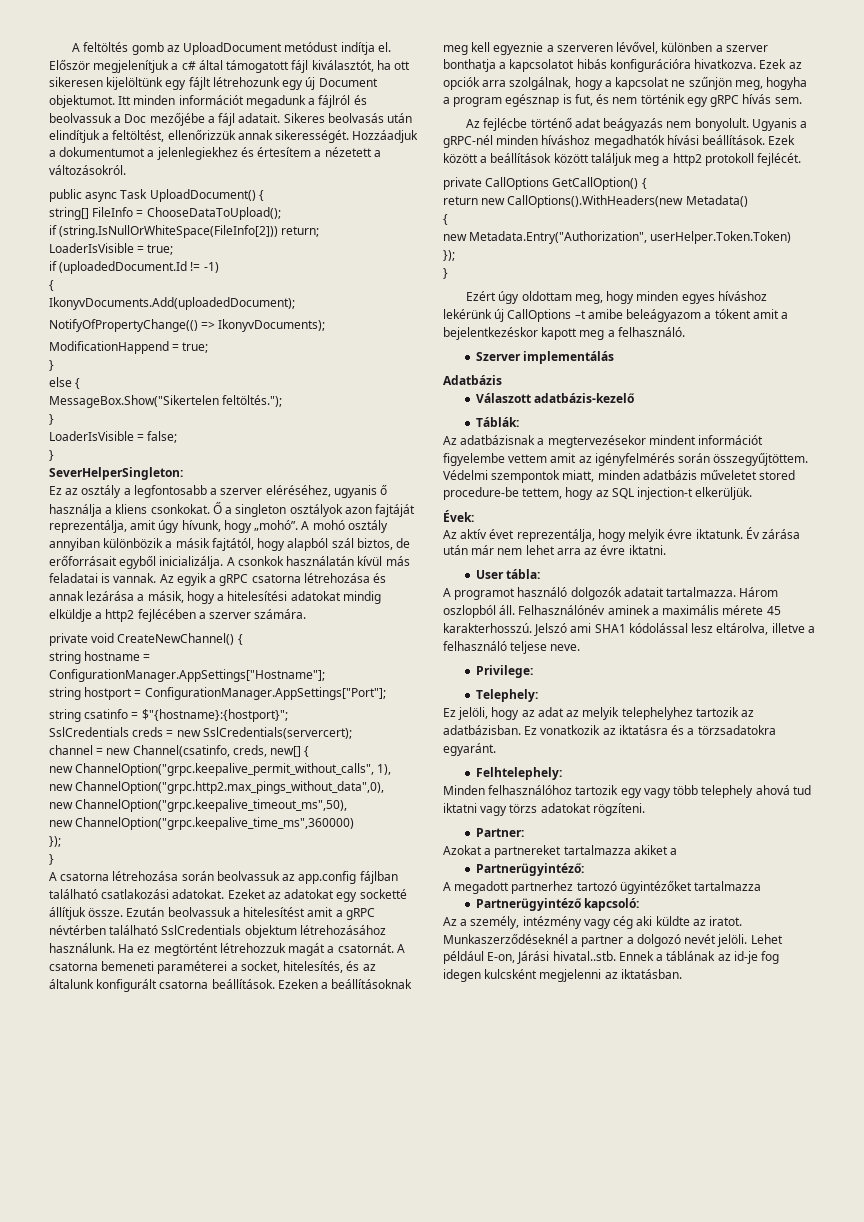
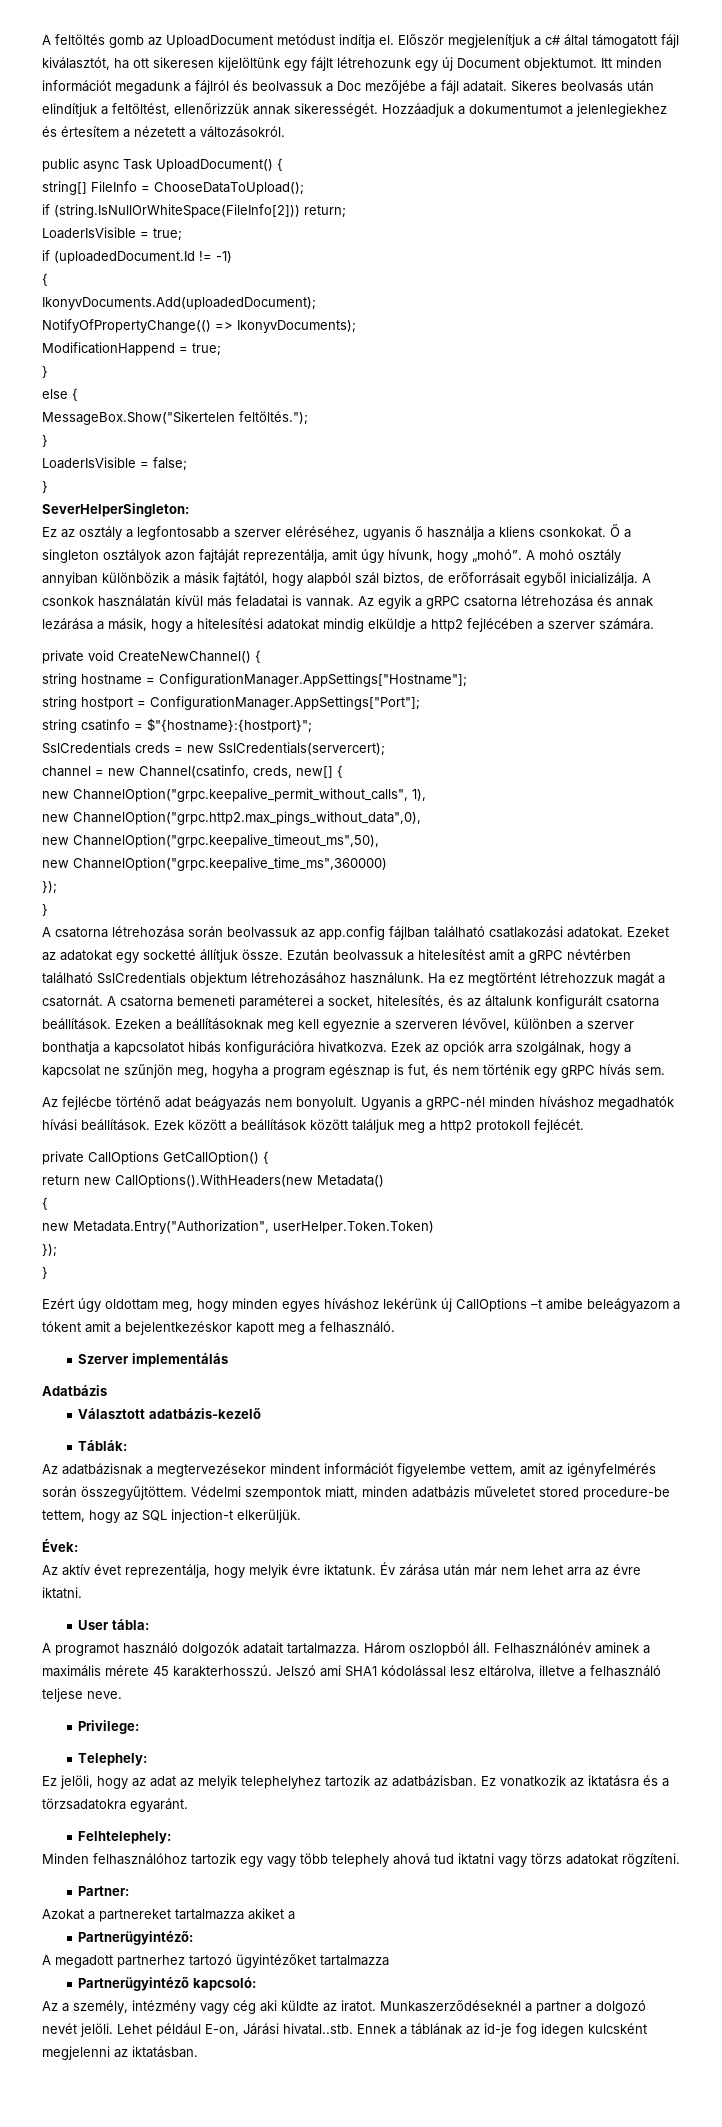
[475,393,531,403] Válaszott -> [78,1408,146,1419] Választott
[508,454,548,463] vettem -> [470,1464,516,1476] vettem,

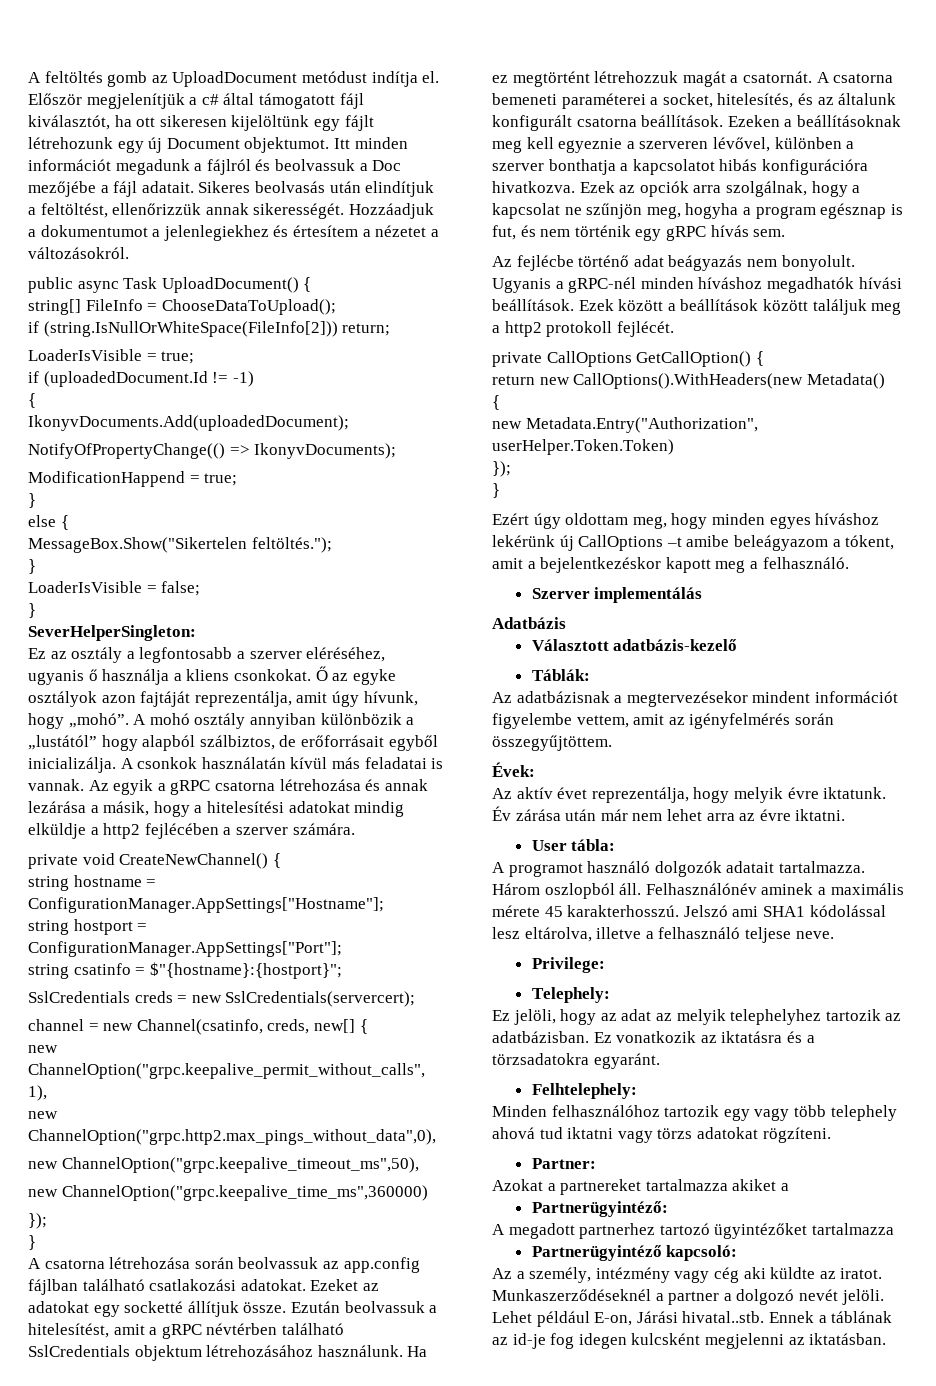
[448,34,530,48] megjelenítjuk -> [86,93,185,109] megjelenítjük
[134,126,185,137] nézetett -> [375,225,427,237] nézetet
[624,529,631,538] [42,549,99,563] a singleton -> [332,669,396,685] az egyke
[184,572,424,586] másik fajtától, hogy alapból szál biztos, -> [28,735,275,751] „lustától” hogy alapból szálbiztos,
[418,949,485,960] hitelesítést -> [28,1323,109,1338] hitelesítést,
[42,1321,81,1332] tókent -> [845,535,895,550] tókent,
[191,1486,670,1500] [42,1509,301,1523] Védelmi szempontok miatt, minden adatbázis műveletet stored procedure-be tettem, hogy az SQL injection-t elkerüljük. -> (612, 743) none

